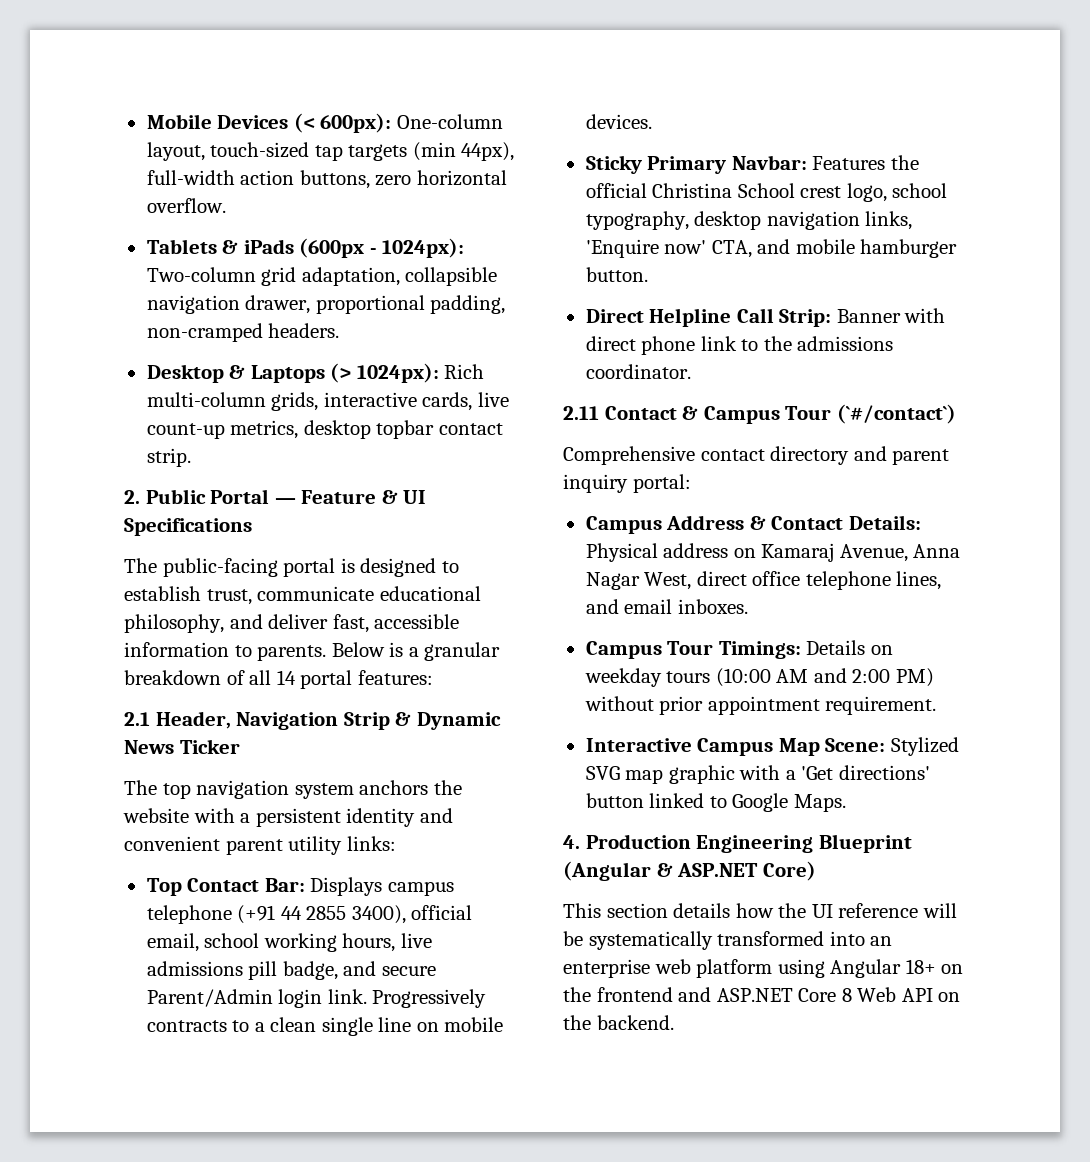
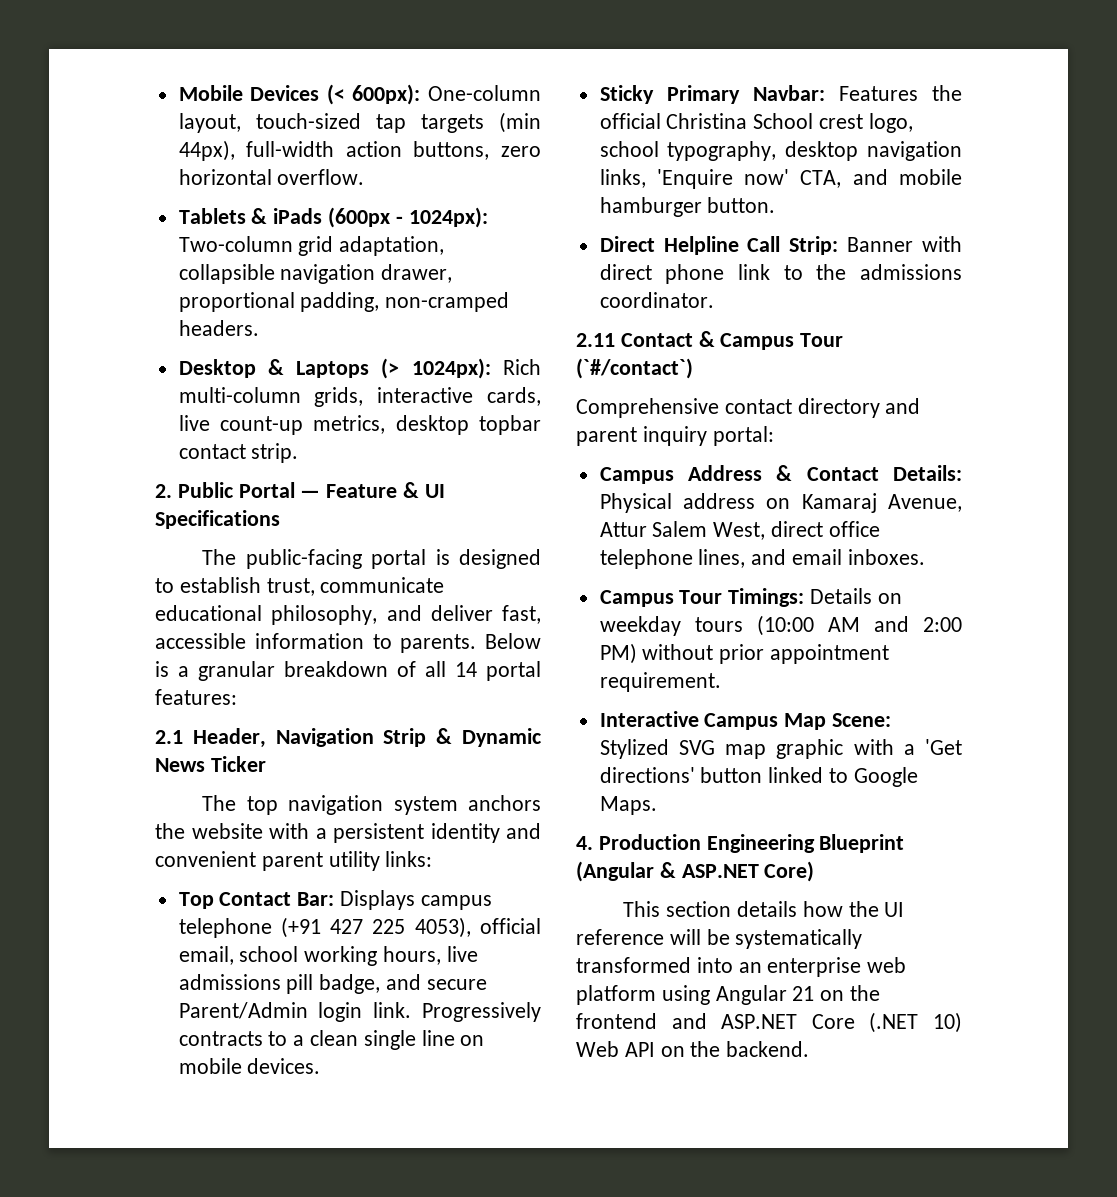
[280,905,406,924] 44 2855 3400), -> [330,917,471,938] 427 225 4053),
[913,544,961,558] [585,572,640,590] Anna Nagar -> [599,521,708,537] Attur Salem
[905,959,936,974] 18+ -> [792,986,815,1001] 21
[841,988,852,1002] 8 -> [869,1012,962,1033] (.NET 10)

